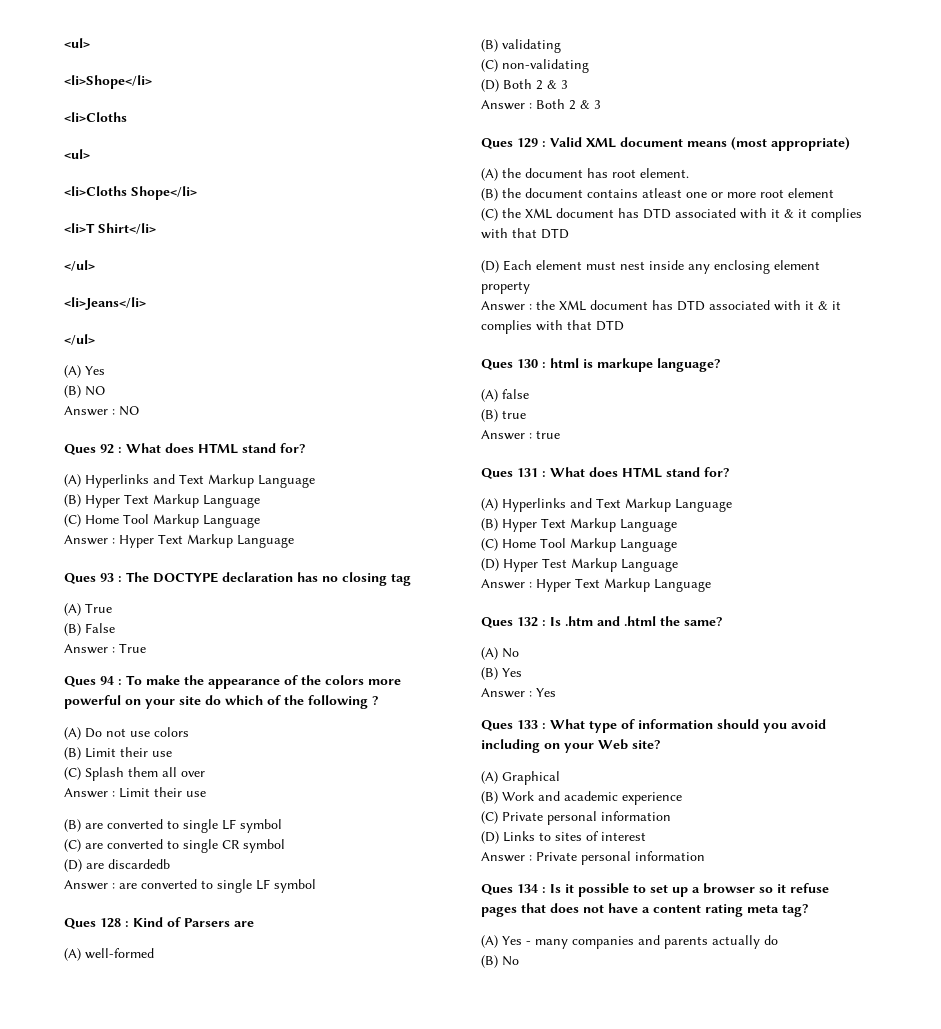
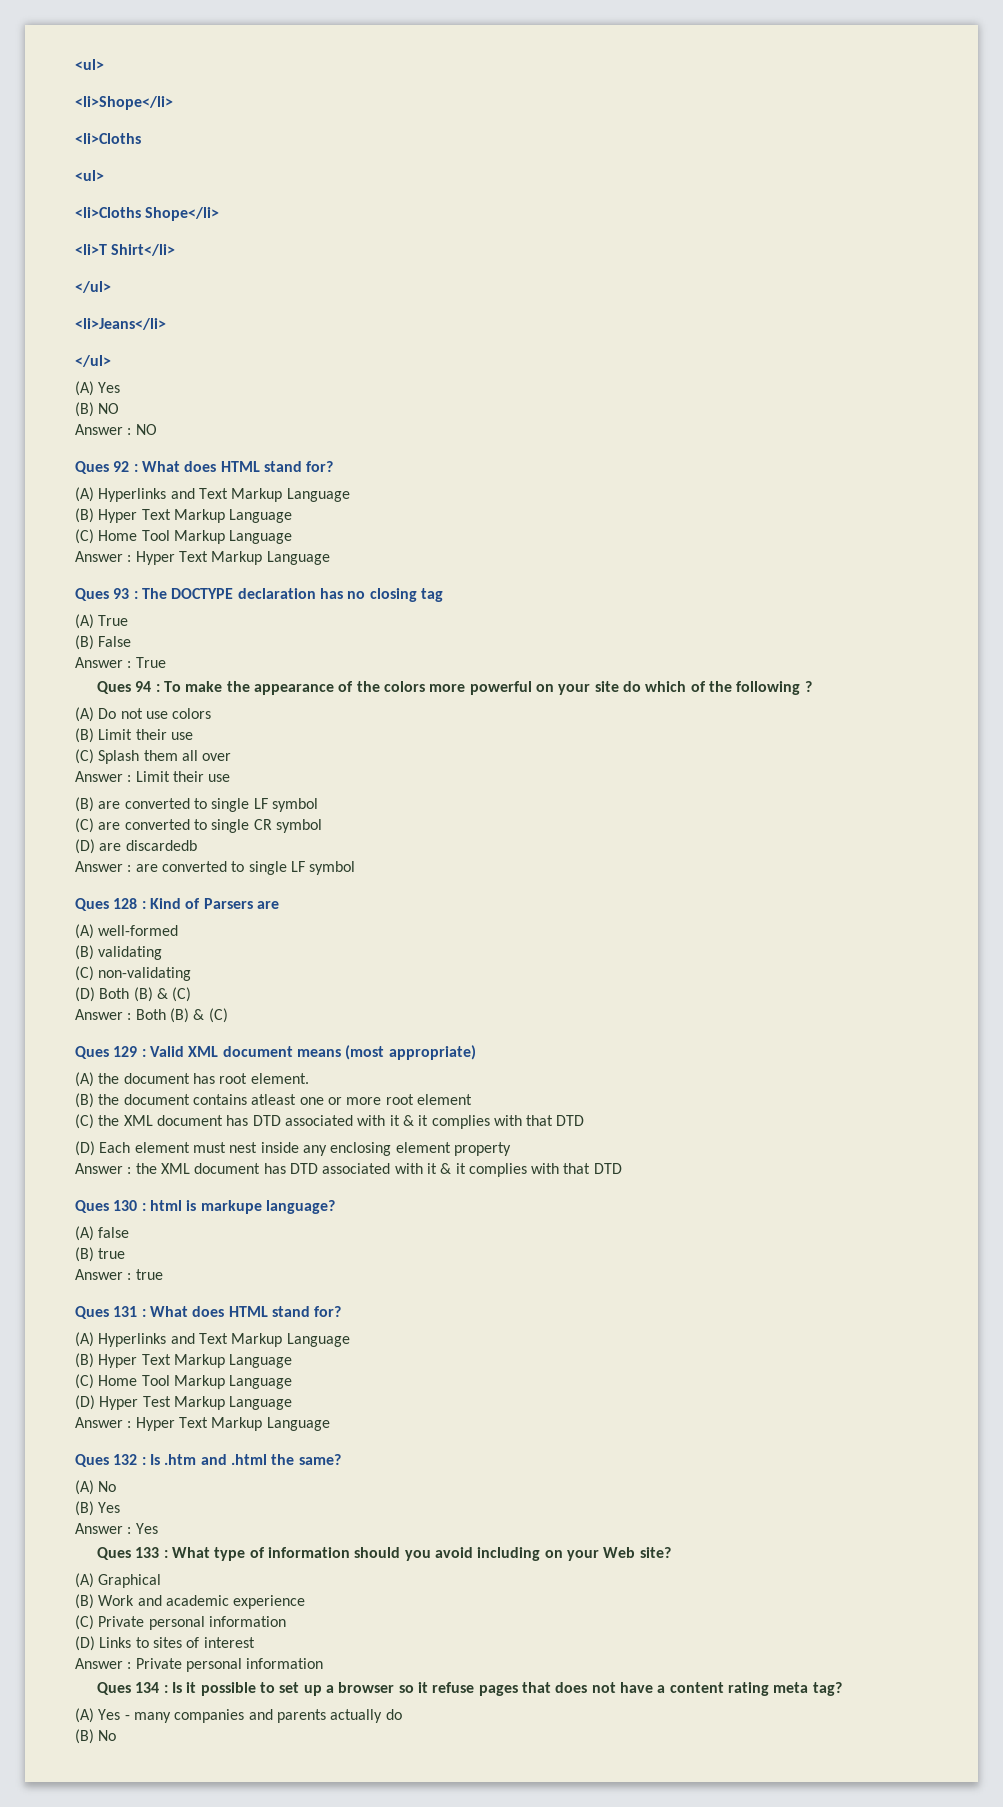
[536,80,568,90] 2 & 3 -> [133,987,192,1002] (B) & (C)
[569,100,601,110] 2 & 3 -> [169,1008,228,1023] (B) & (C)

